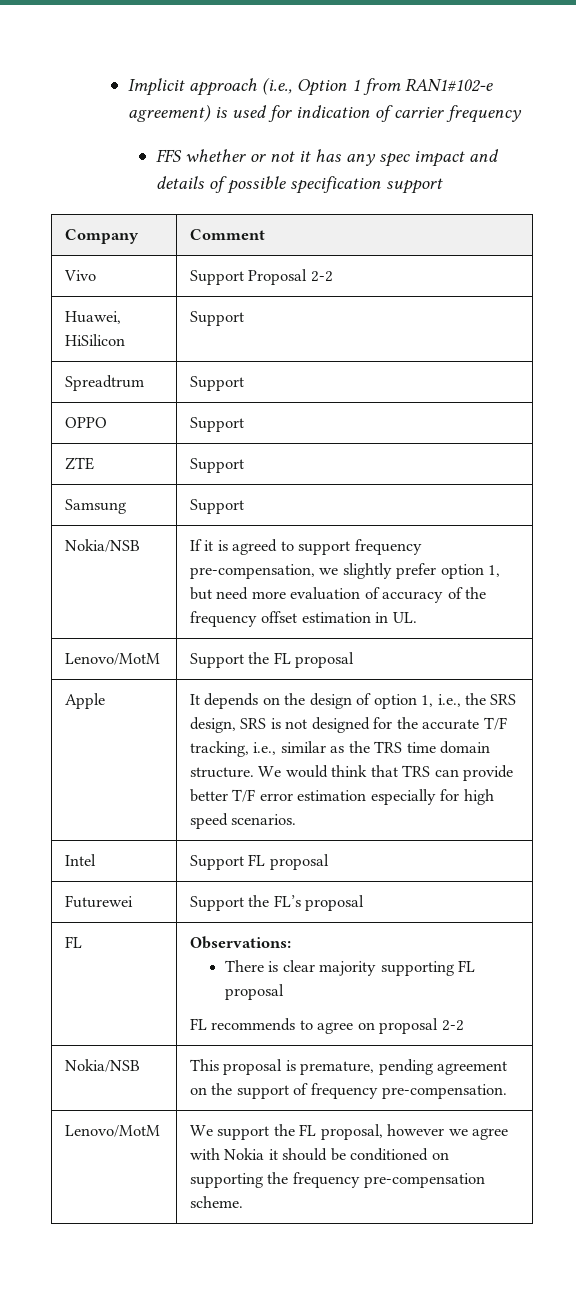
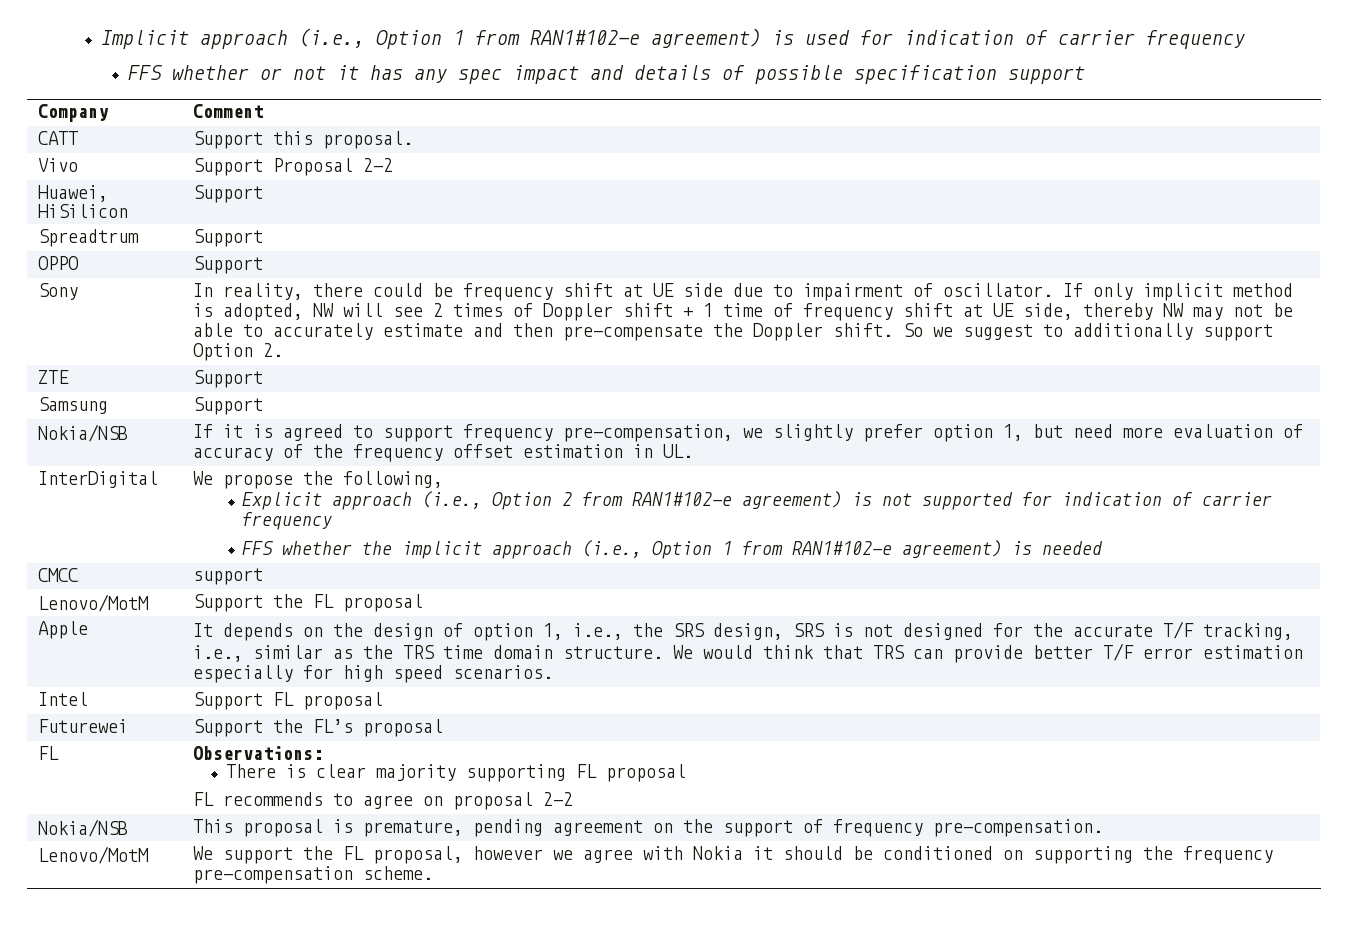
(265, 234) none -> [37,131,78,145] [192,131,413,149] // CATT | Support this proposal.
(244, 424) none -> [37,283,78,300] [192,283,1293,301] [192,303,1293,321] [192,323,1273,341] [192,343,283,361] // Sony | In reality, there could be frequency shift at UE side due to impairment of oscillator. If only implicit method is adopted, NW will see 2 times of Doppler shift + 1 time of frequency shift at UE side, thereby NW may not be able to accurately estimate and then pre-compensate the Doppler shift. So we suggest to additionally support Option 2.
(417, 617) none -> [37,471,158,488] [192,471,443,489] [242,491,1273,510] [242,512,333,530] [242,540,1104,559] [37,568,78,582] [192,568,263,585] // InterDigital | We propose the following, // Explicit approach (i.e., Option 2 from RAN1#102-e agreement) is not supported for indication of carrier frequency // FFS whether the implicit approach (i.e., Option 1 from RAN1#102-e agreement) is needed // CMCC | support

